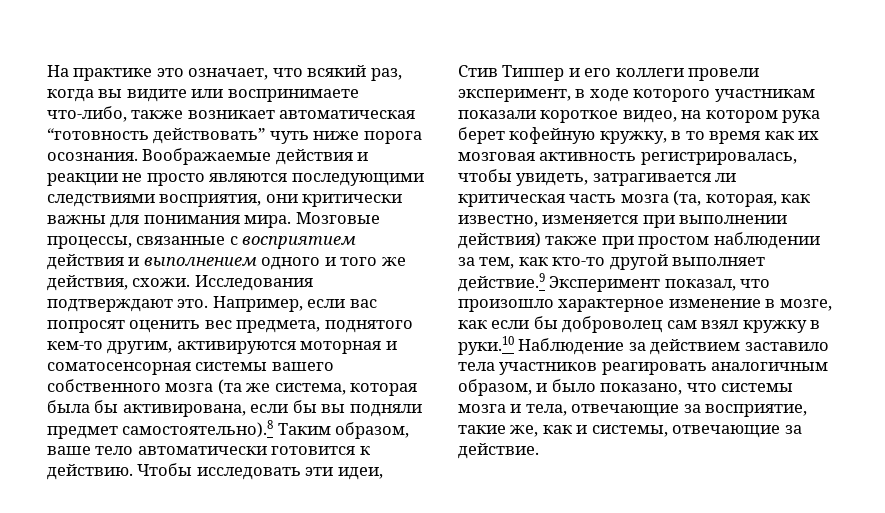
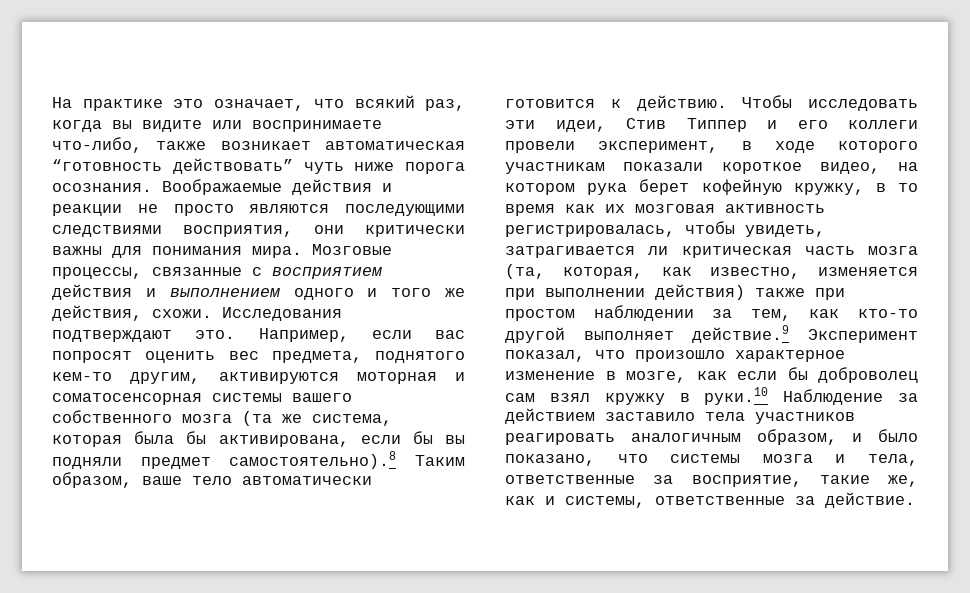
[571,404,680,417] отвечающие -> [505,475,635,484] ответственные
[672,425,781,438] отвечающие -> [655,496,785,505] ответственные

